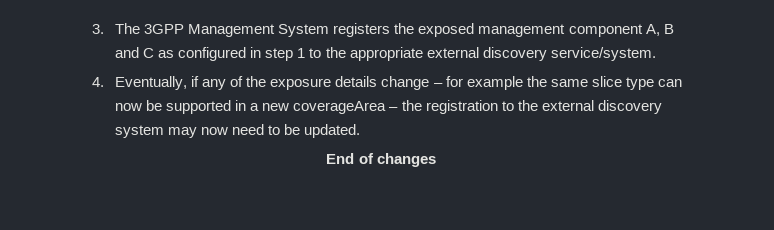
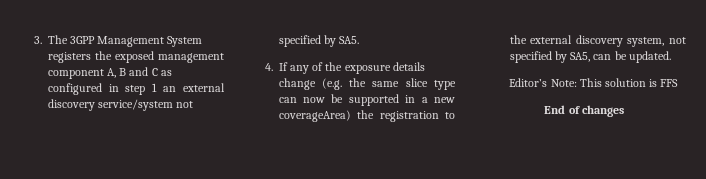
[309,47,656,61] to the appropriate external discovery service/system. -> [163,83,225,92] [47,99,194,111] [278,35,360,47] an external discovery service/system not specified by SA5.
[115,76,200,90] Eventually, if -> [278,62,288,71] If
[433,76,523,90] – for example -> [321,78,342,90] (e.g.
[293,101,399,114] coverageArea – -> [278,110,351,122] coverageArea)
[115,124,361,138] system may now need to be updated. -> [627,37,686,47] [509,51,671,63] [509,78,679,87] system, not specified by SA5, can be updated. // Editor’s Note: This solution is FFS

